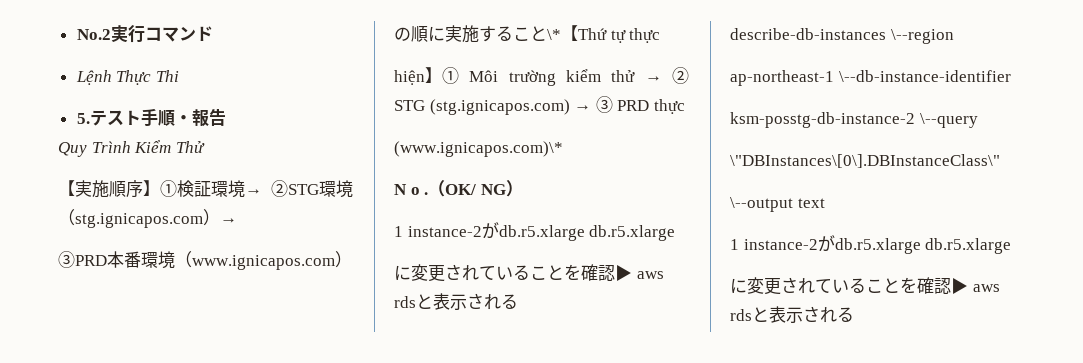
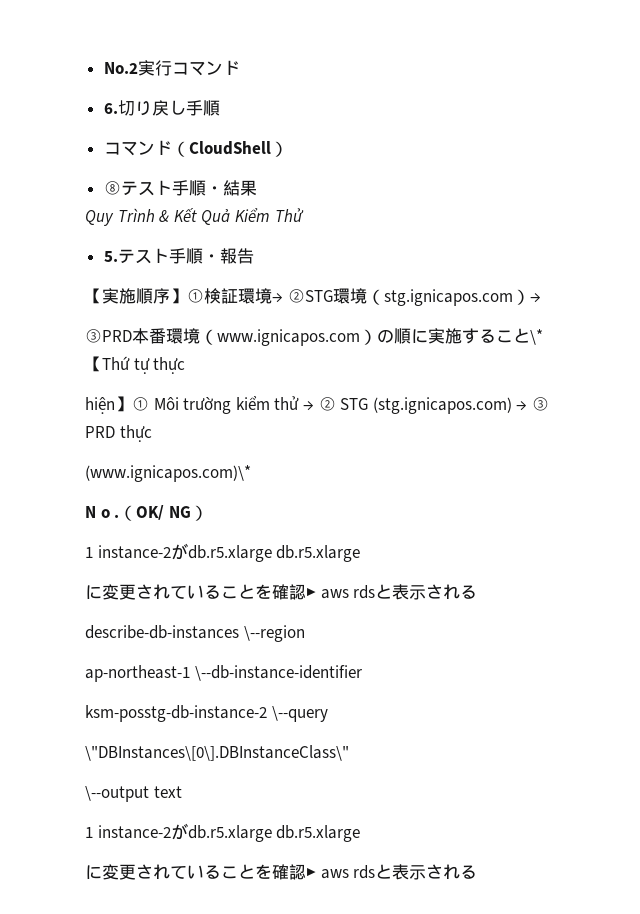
[75,70,179,85] Lệnh Thực Thi -> [103,100,220,116] [103,140,288,157] [103,180,257,196] [85,208,304,226] 6.切り戻し手順 // コマンド（CloudShell） // ⑧テスト手順・結果 // Quy Trình & Kết Quả Kiểm Thử
[58,140,205,157] // Quy Trình Kiểm Thử -> (254, 256) none

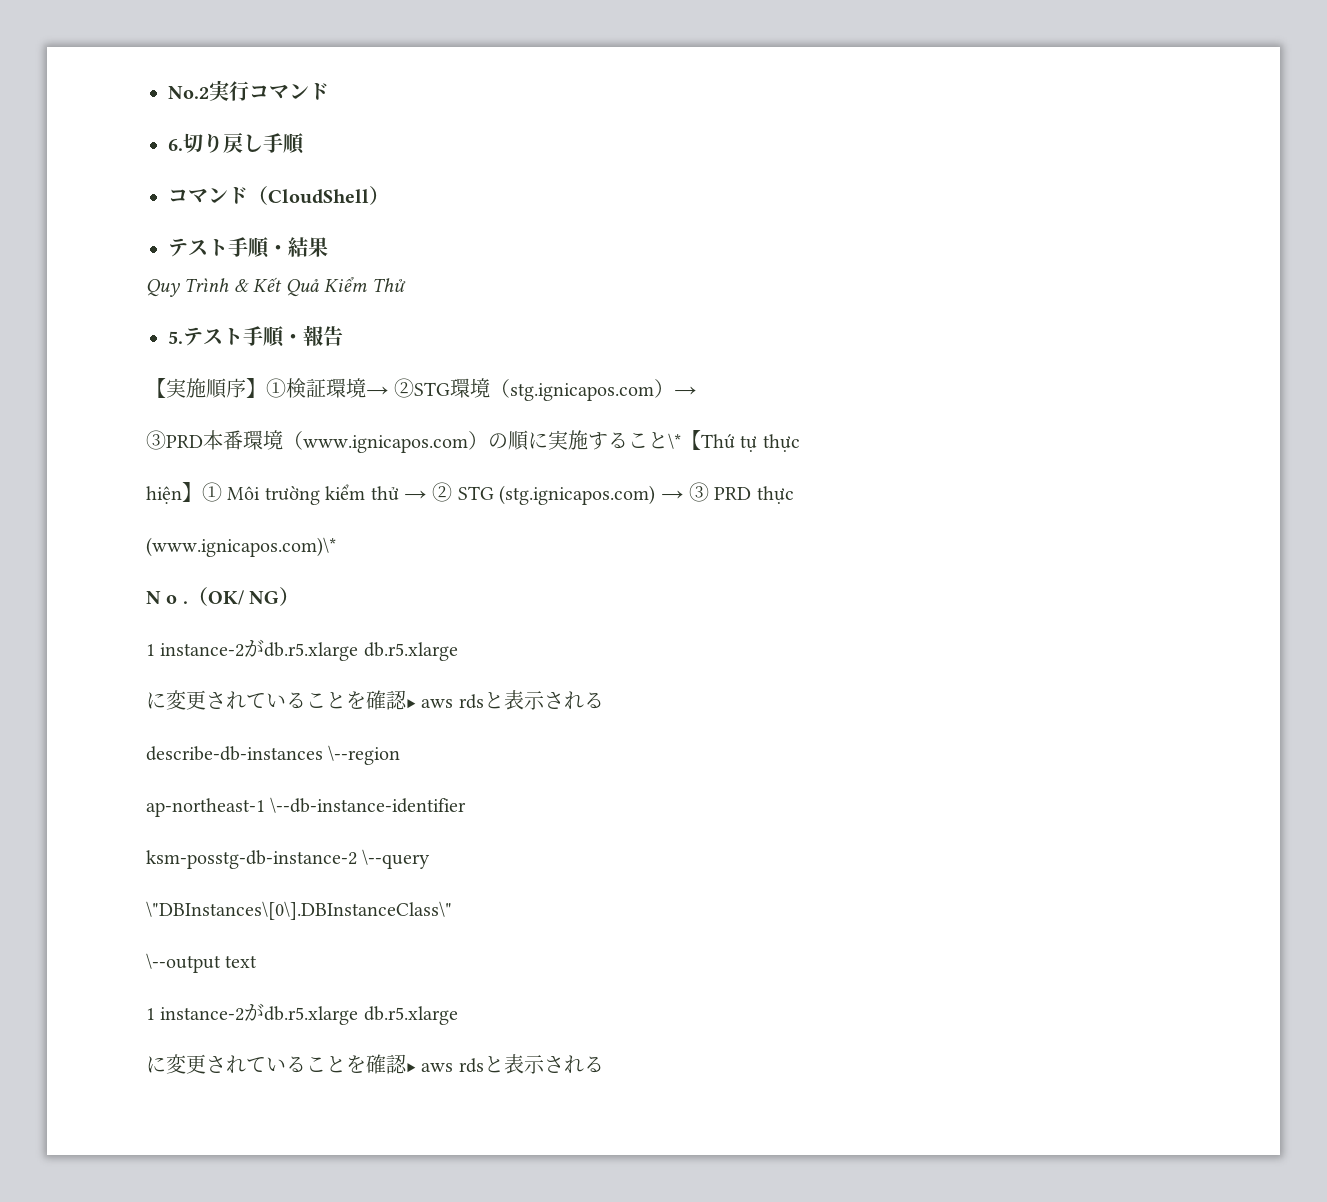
[103,181,121,195] ⑧ -> (389, 195) none

